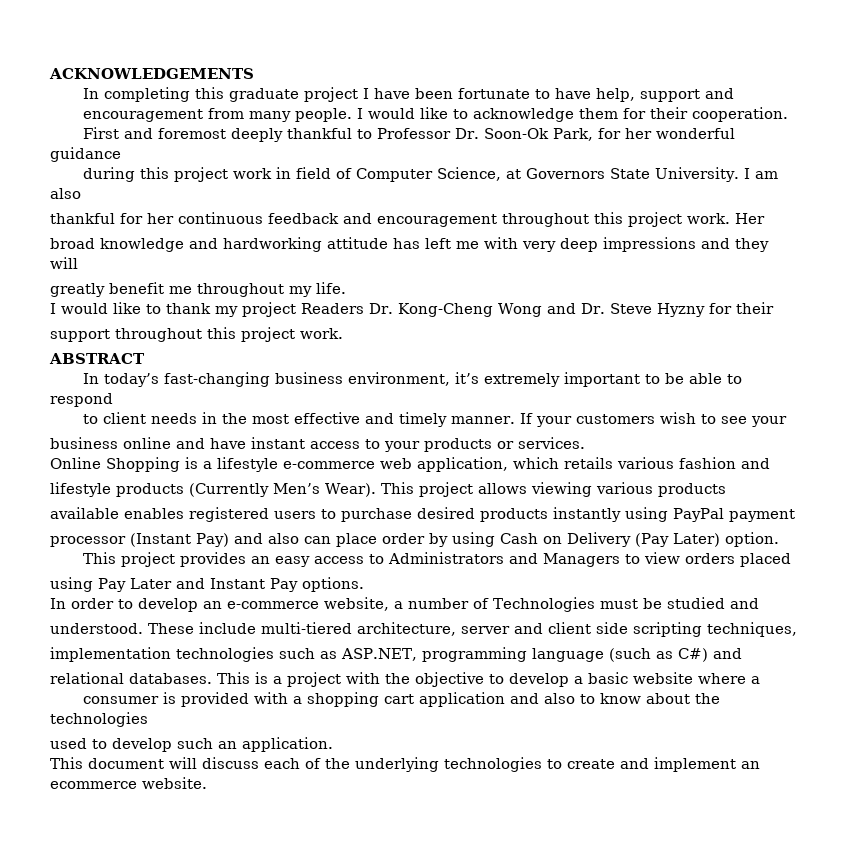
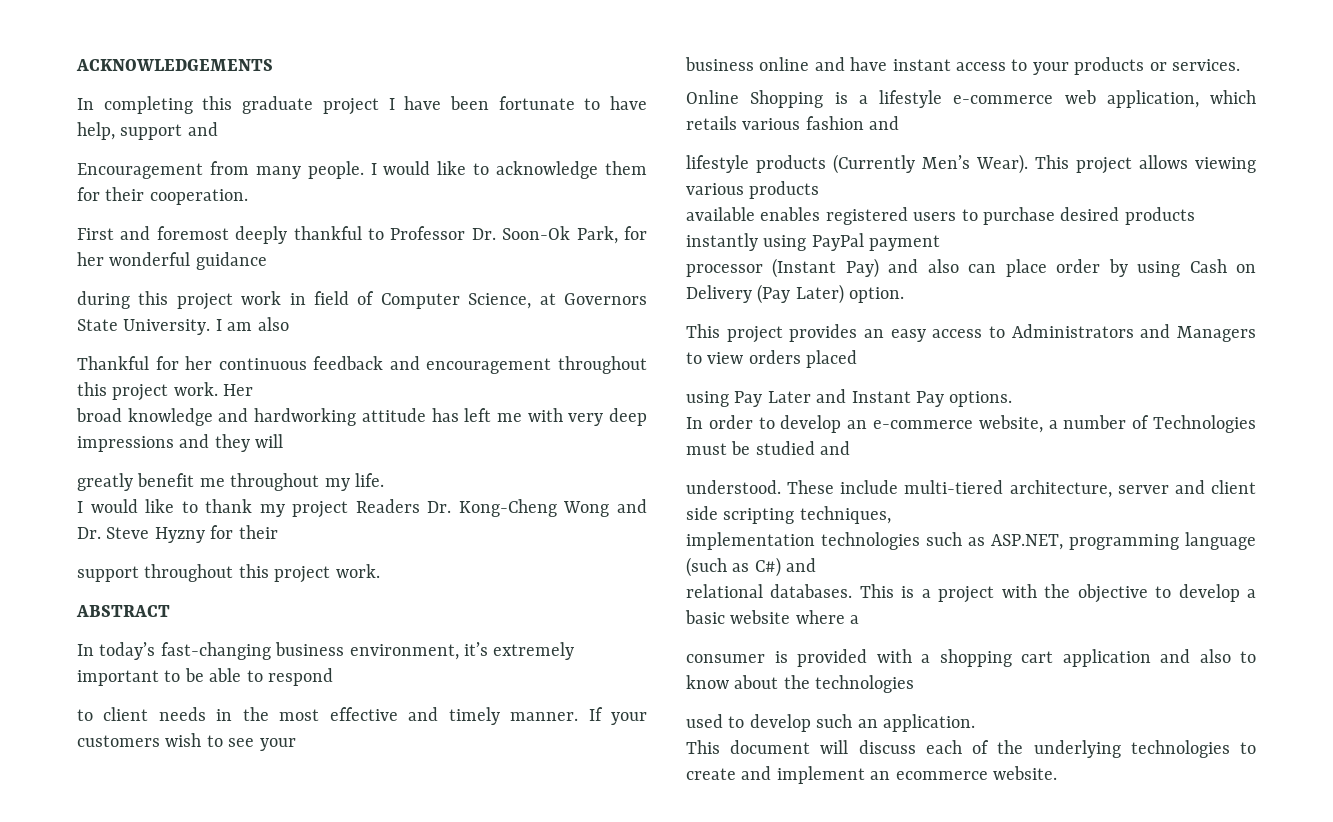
[83,109,204,122] encouragement -> [77,163,203,179] Encouragement
[50,213,115,224] thankful -> [77,356,149,370] Thankful

